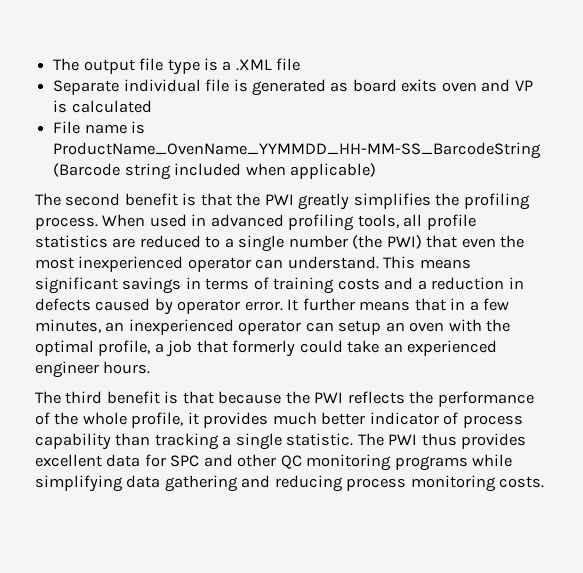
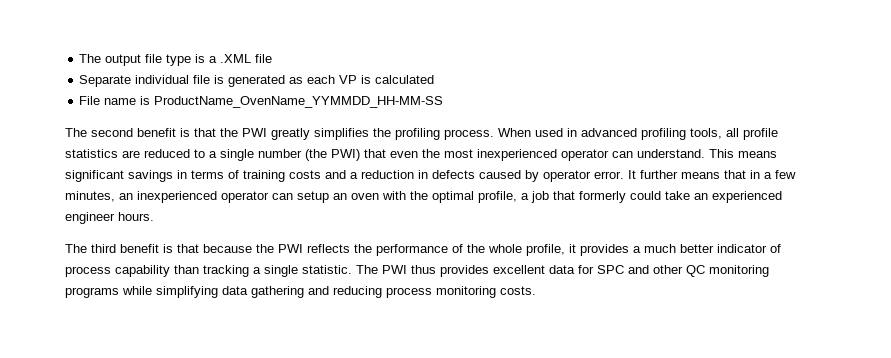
[352,79,511,92] board exits oven and -> [307,75,336,84] each
[53,142,542,159] [53,163,376,180] ProductName_OvenName_YYMMDD_HH-MM-SS_BarcodeString (Barcode string included when applicable) -> [154,96,444,108] ProductName_OvenName_YYMMDD_HH-MM-SS
(269, 420) none -> [633,246,641,253] a

